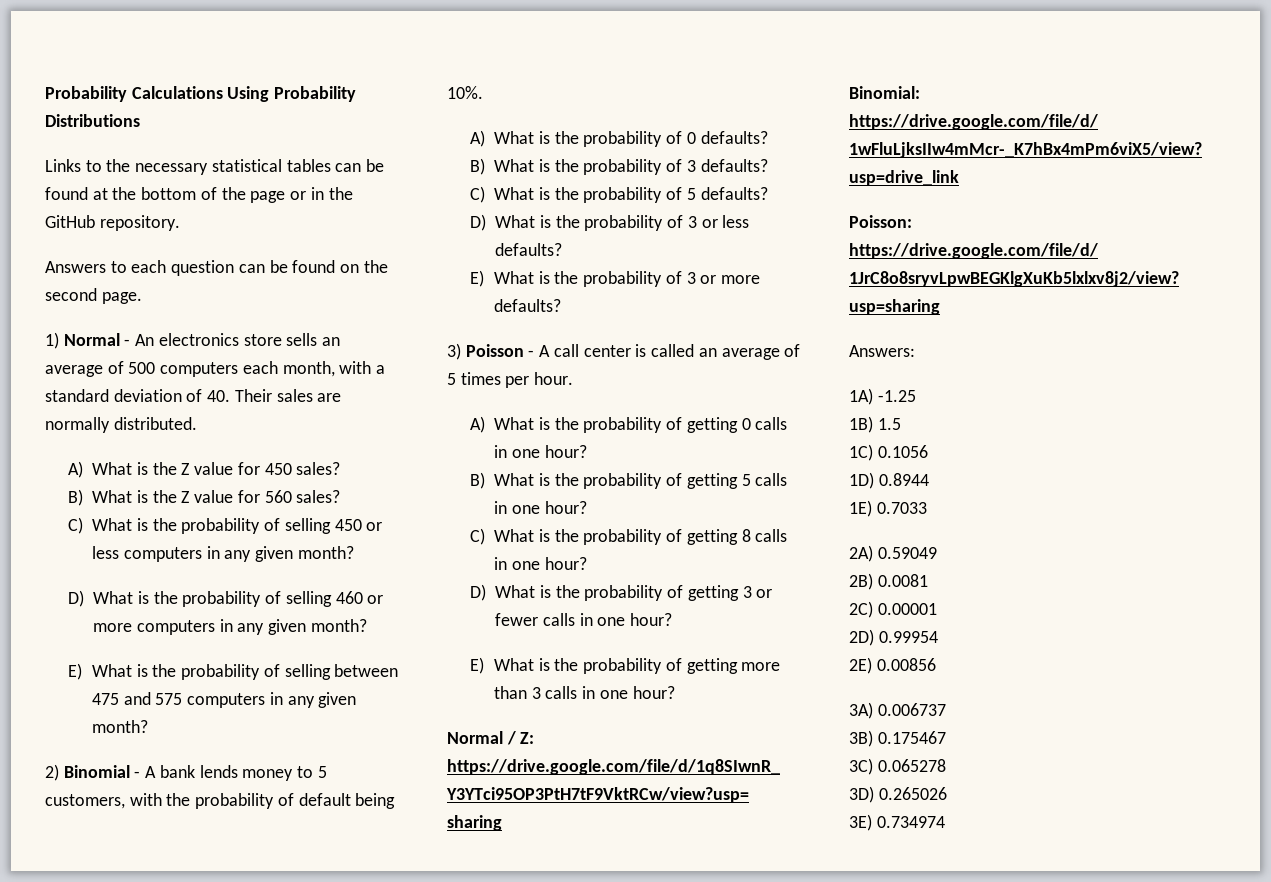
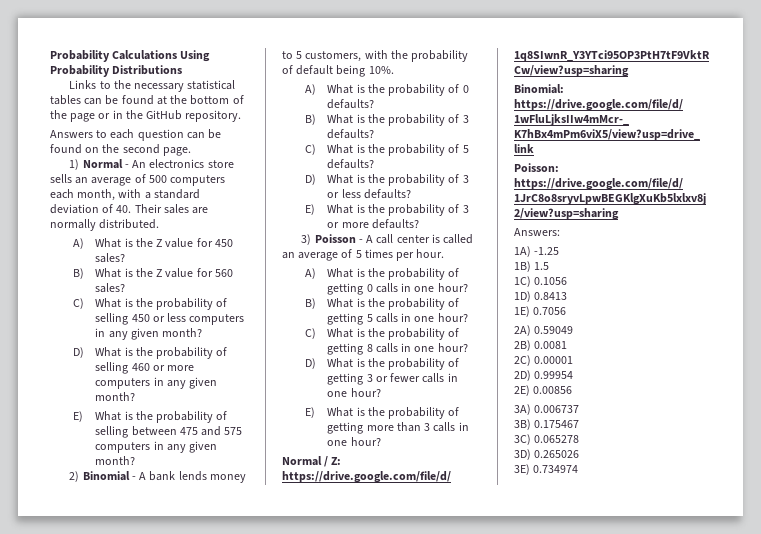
[878,473,929,486] 0.8944 -> [534,292,568,300] 0.8413
[876,502,927,514] 0.7033 -> [533,307,567,315] 0.7056

